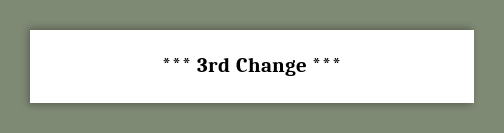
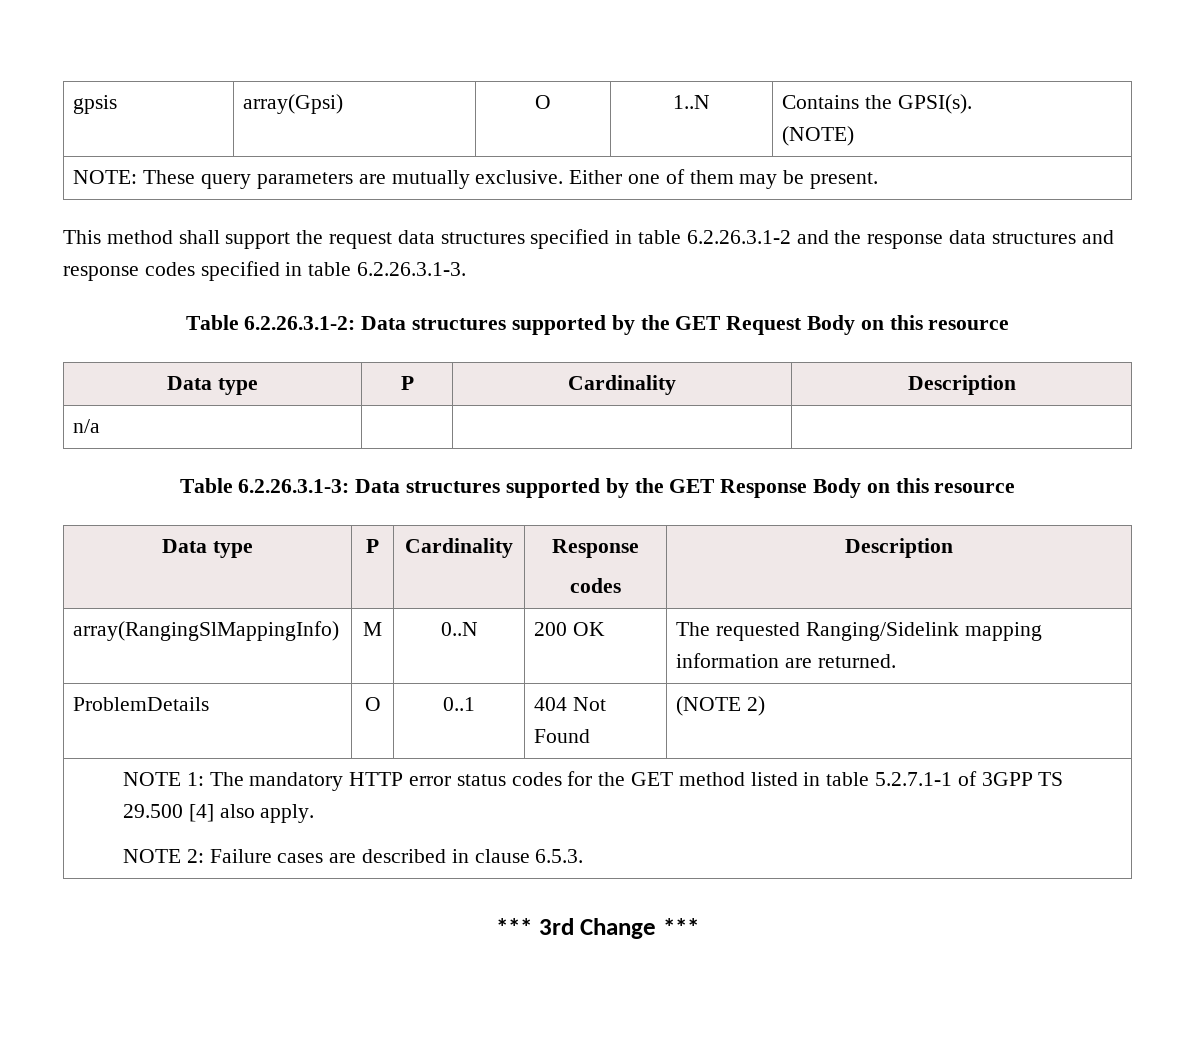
(161, 65) none -> [73,95,118,114] [243,94,344,114] [535,95,551,109] [673,95,710,109] [782,94,973,114] [782,126,855,146] [73,169,878,189] [63,229,1114,249] [63,261,467,281] [185,315,1010,335] [167,376,258,395] [400,376,414,390] [568,375,676,395] [907,375,1016,395] [73,419,101,433] [179,478,1016,498] [162,539,253,558] [366,539,379,553] [405,538,513,558] [552,539,639,558] [570,578,621,593] [845,538,953,558] [73,621,340,641] [363,622,382,636] [440,622,478,636] [534,622,606,636] [676,622,1042,641] [676,653,897,668] [73,697,210,711] [364,697,381,711] [443,697,475,711] [534,697,607,711] [534,729,591,743] [676,696,766,716] [122,771,1064,791] [122,804,315,823] [122,849,584,863] gpsis | array(Gpsi) | O | 1..N | Contains the GPSI(s). // (NOTE) // NOTE: These query parameters are mutually exclusive. Either one of them may be present. // This method shall support the request data structures specified in table 6.2.26.3.1-2 and the response data structures and response codes specified in table 6.2.26.3.1-3. // Table 6.2.26.3.1-2: Data structures supported by the GET Request Body on this resource // Data type | P | Cardinality | Description // n/a | | | // Table 6.2.26.3.1-3: Data structures supported by the GET Response Body on this resource // Data type | P | Cardinality | Response // codes | Description // array(RangingSlMappingInfo) | M | 0..N | 200 OK | The requested Ranging/Sidelink mapping information are returned. // ProblemDetails | O | 0..1 | 404 Not Found | (NOTE 2) // NOTE 1: The mandatory HTTP error status codes for the GET method listed in table 5.2.7.1-1 of 3GPP TS 29.500 [4] also apply. // NOTE 2: Failure cases are described in clause 6.5.3. //

